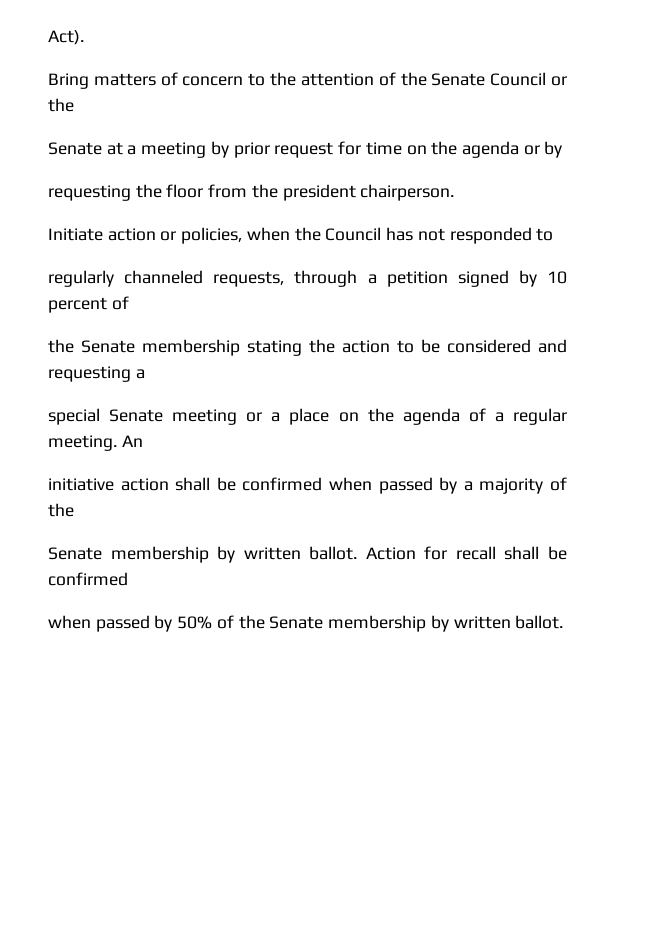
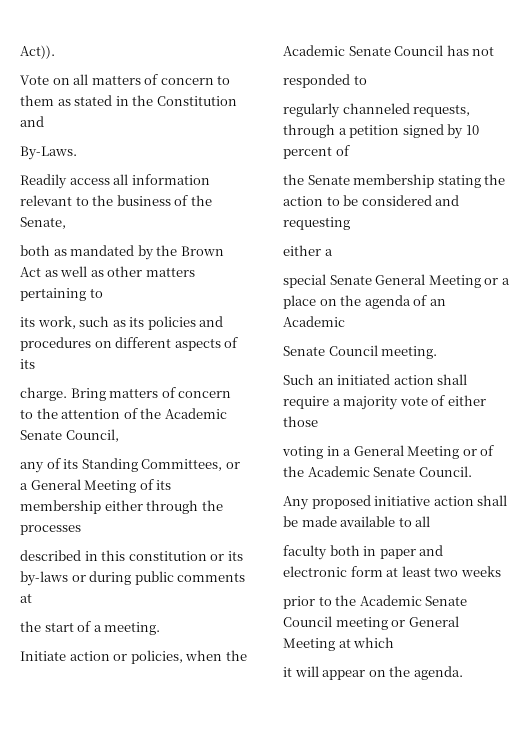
[48,30,84,45] Act). // -> [20,45,55,59] [20,74,231,85] [20,95,237,106] [20,116,44,127] [20,146,77,160] [20,174,210,189] [20,195,212,206] [20,217,66,229] [20,245,224,260] [20,266,195,277] [20,288,103,301] [20,316,224,330] [20,337,239,351] [20,359,35,369] [20,387,67,401] Act)). // Vote on all matters of concern to them as stated in the Constitution and // By-Laws. // Readily access all information relevant to the business of the Senate, // both as mandated by the Brown Act as well as other matters pertaining to // its work, such as its policies and procedures on different aspects of its // charge.
[431,72,567,86] [48,98,74,112] [48,141,563,158] [48,184,455,201] Senate Council or the // Senate at a meeting by prior request for time on the agenda or by // requesting the floor from the president chairperson. -> [164,408,227,419] [20,429,119,442] [20,458,240,473] [20,479,172,493] [20,500,223,514] [20,525,81,535] [20,550,243,561] [20,571,246,586] [20,593,32,603] [20,621,161,635] Academic Senate Council, // any of its Standing Committees, or a General Meeting of its membership either through the processes // described in this constitution or its by-laws or during public comments at // the start of a meeting.
(321, 234) none -> [283,45,391,56] Academic Senate
(445, 234) none -> (495, 51) //
(131, 374) none -> [283,245,321,256] // either
[172,409,238,425] meeting -> [375,274,481,288] General Meeting
[494,408,567,425] [48,435,143,451] [48,477,568,494] [48,503,74,517] [48,546,567,563] [48,572,128,586] [48,615,564,632] a regular meeting. An // initiative action shall be confirmed when passed by a majority of the // Senate membership by written ballot. Action for recall shall be confirmed // when passed by 50% of the Senate membership by written ballot. -> [429,299,446,306] [283,316,345,327] [283,345,438,359] [283,374,468,385] [283,395,486,410] [283,416,318,427] [282,445,495,459] [283,466,472,477] [283,495,508,510] [283,516,431,527] [283,545,444,560] [283,566,501,577] [283,595,468,609] [283,616,459,630] [283,637,395,651] [283,666,463,680] an Academic // Senate Council meeting. // Such an initiated action shall require a majority vote of either those // voting in a General Meeting or of the Academic Senate Council. // Any proposed initiative action shall be made available to all // faculty both in paper and electronic form at least two weeks // prior to the Academic Senate Council meeting or General Meeting at which // it will appear on the agenda.

